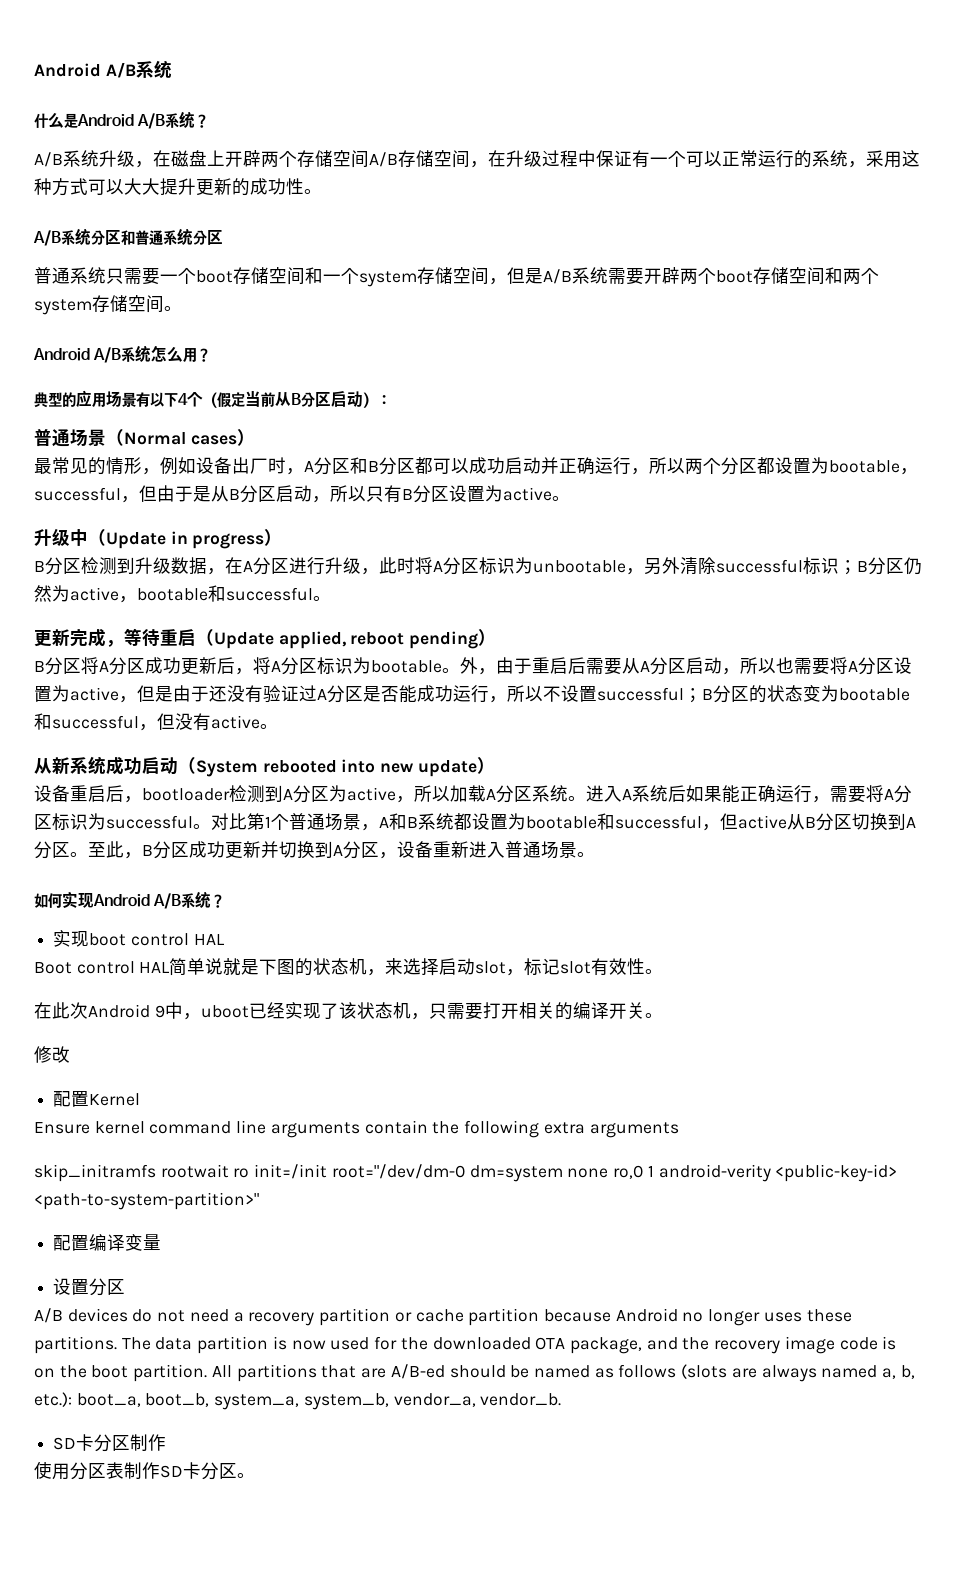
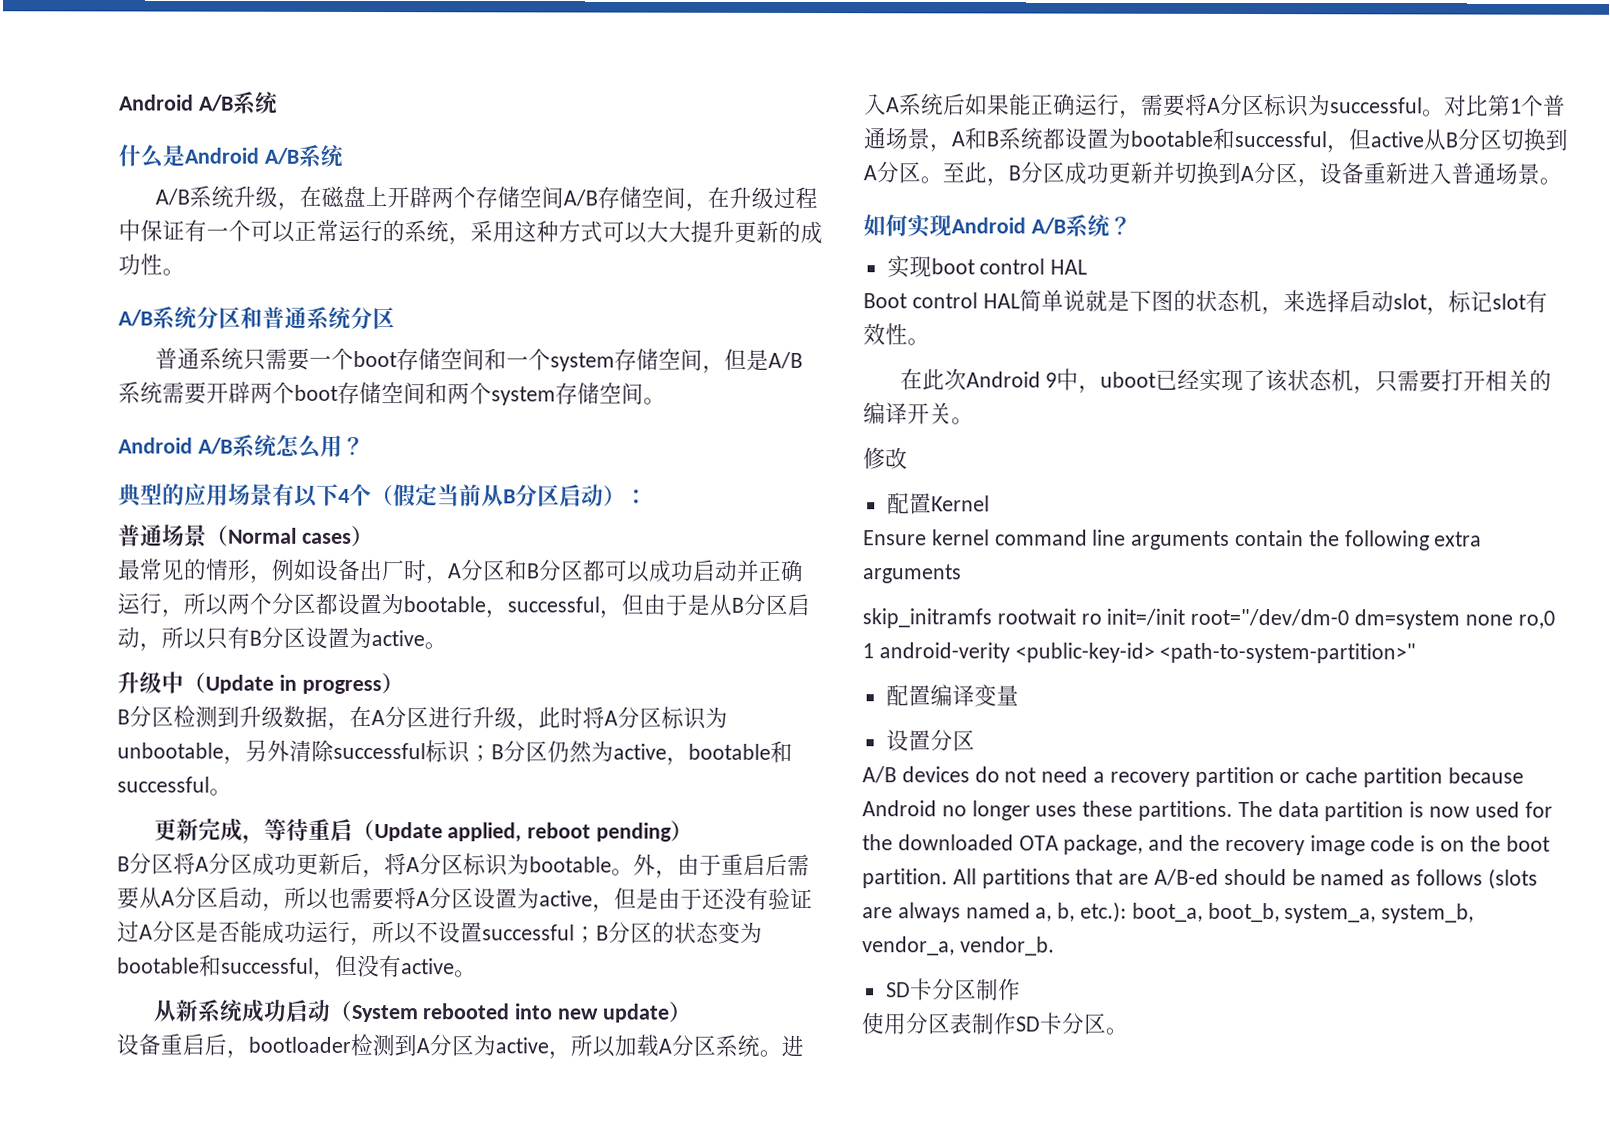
[195,114,210,128] ？ -> (344, 155) none

